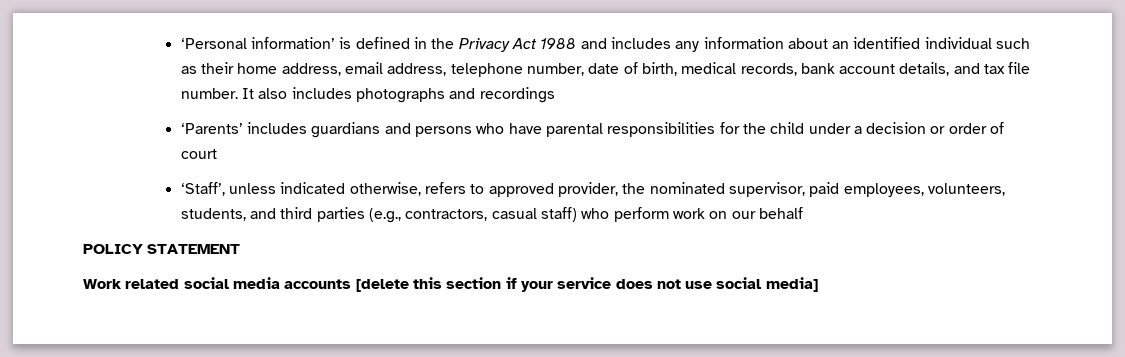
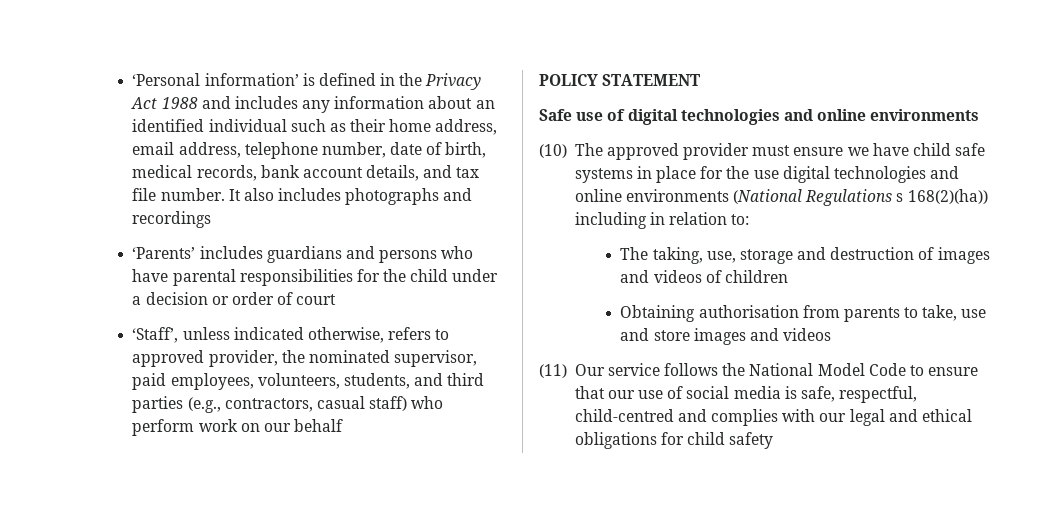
[83,277,818,292] Work related social media accounts [delete this section if your service does not use social media] -> [539,109,980,125] [539,143,986,160] [574,166,960,183] [574,189,988,206] [574,212,750,229] [620,247,990,264] [620,270,788,283] [620,305,987,322] [620,328,832,345] [539,363,979,378] [574,386,918,403] [574,409,973,426] [574,432,774,449] Safe use of digital technologies and online environments // (10) The approved provider must ensure we have child safe systems in place for the use digital technologies and online environments (National Regulations s 168(2)(ha)) including in relation to: // The taking, use, storage and destruction of images and videos of children // Obtaining authorisation from parents to take, use and store images and videos // (11) Our service follows the National Model Code to ensure that our use of social media is safe, respectful, child-centred and complies with our legal and ethical obligations for child safety

